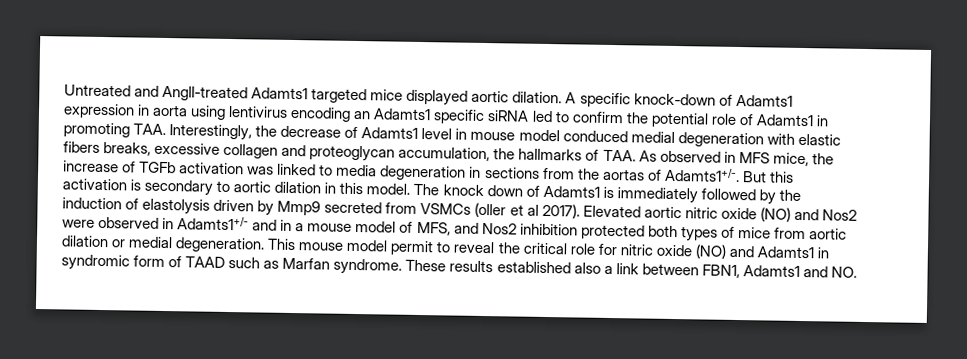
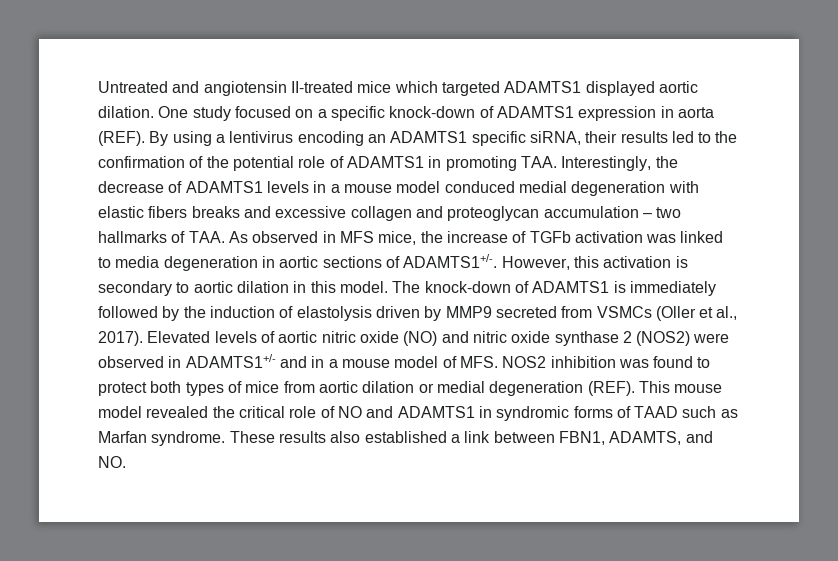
[162,85,577,106] AngII-treated Adamts1 targeted mice displayed aortic dilation. A -> [203,81,698,96] [98,106,327,121] angiotensin II-treated mice which targeted ADAMTS1 displayed aortic dilation. One study focused on a
[735,94,793,107] Adamts1 -> [496,106,574,118] ADAMTS1
[190,105,624,125] using lentivirus encoding an Adamts1 specific siRNA led to confirm -> [98,131,738,146] [98,156,204,168] (REF). By using a lentivirus encoding an ADAMTS1 specific siRNA, their results led to the confirmation of
[755,114,814,127] Adamts1 -> [346,156,424,168] ADAMTS1
[361,127,468,140] Adamts1 level in -> [185,181,340,193] ADAMTS1 levels in a
[103,142,152,156] breaks, -> [191,206,271,218] breaks and
[398,146,516,162] accumulation, the -> [543,206,682,218] accumulation – two
[484,167,767,183] sections from the aortas of Adamts1+/-. But -> [279,254,570,270] aortic sections of ADAMTS1+/-. However,
[442,184,600,198] knock down of Adamts1 -> [424,281,610,293] knock-down of ADAMTS1
[277,200,322,216] Mmp9 -> [445,306,492,318] MMP9
[474,202,641,219] (oller et al 2017). Elevated -> [655,306,738,321] [98,331,275,346] (Oller et al., 2017). Elevated levels of
[821,209,857,221] Nos2 -> [472,331,691,346] nitric oxide synthase 2 (NOS2)
[177,216,250,231] Adamts1+/- -> [185,354,276,368] ADAMTS1+/-
[416,221,645,240] MFS, and Nos2 inhibition protected -> [459,356,711,368] [98,382,147,396] MFS. NOS2 inhibition was found to protect
[175,237,266,253] degeneration. -> [489,381,635,396] degeneration (REF).
[390,240,814,259] permit to reveal the critical role for nitric oxide (NO) and Adamts1 -> [146,406,475,418] revealed the critical role of NO and ADAMTS1
[133,255,166,268] form -> [573,406,613,418] forms
[496,261,601,274] established also -> [330,431,447,443] also established
[742,265,800,277] Adamts1 -> [609,431,682,445] ADAMTS,

